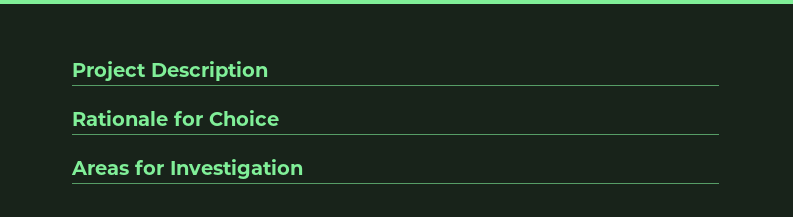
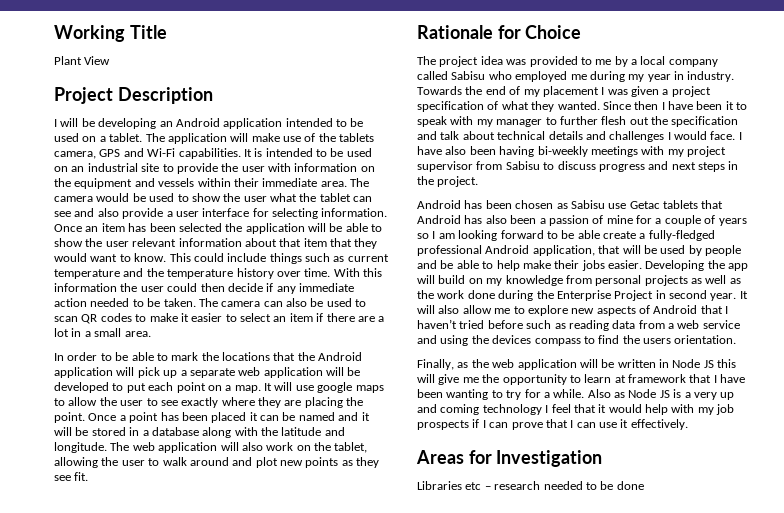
[72,61,268,81] [72,110,279,126] [71,159,303,179] Project Description // Rationale for Choice // Areas for Investigation -> [54,25,167,42] [54,56,111,65] [54,87,213,104] [54,118,364,129] [54,133,375,144] [54,148,372,159] [54,163,375,174] [54,178,369,189] [54,193,373,202] [54,208,388,219] [54,223,383,234] [54,238,378,249] [54,253,389,264] [54,268,382,279] [54,283,354,294] [54,298,367,307] [54,313,385,324] [54,328,151,337] [54,352,363,361] [54,367,361,378] [54,382,384,393] [54,397,364,408] [54,412,370,423] [54,427,345,438] [54,442,368,453] [54,457,380,468] [54,472,89,481] [417,25,582,39] [417,56,718,67] [417,71,735,82] [417,86,711,97] [417,101,748,112] [417,116,739,127] [417,131,742,142] [417,146,726,157] [417,161,739,172] [417,176,479,187] [417,200,724,209] [417,215,747,226] [417,230,715,241] [417,245,741,256] [417,260,749,271] [417,275,741,286] [417,290,748,301] [417,305,729,316] [417,319,740,331] [417,335,737,346] [417,359,737,370] [417,374,746,385] [417,389,735,400] [417,404,735,415] [417,419,688,430] [416,450,603,467] [417,481,644,490] Working Title // Plant View // Project Description // I will be developing an Android application intended to be used on a tablet. The application will make use of the tablets camera, GPS and Wi-Fi capabilities. It is intended to be used on an industrial site to provide the user with information on the equipment and vessels within their immediate area. The camera would be used to show the user what the tablet can see and also provide a user interface for selecting information. Once an item has been selected the application will be able to show the user relevant information about that item that they would want to know. This could include things such as current temperature and the temperature history over time. With this information the user could then decide if any immediate action needed to be taken. The camera can also be used to scan QR codes to make it easier to select an item if there are a lot in a small area. // In order to be able to mark the locations that the Android application will pick up a separate web application will be developed to put each point on a map. It will use google maps to allow the user to see exactly where they are placing the point. Once a point has been placed it can be named and it will be stored in a database along with the latitude and longitude. The web application will also work on the tablet, allowing the user to walk around and plot new points as they see fit. // Rationale for Choice // The project idea was provided to me by a local company called Sabisu who employed me during my year in industry. Towards the end of my placement I was given a project specification of what they wanted. Since then I have been it to speak with my manager to further flesh out the specification and talk about technical details and challenges I would face. I have also been having bi-weekly meetings with my project supervisor from Sabisu to discuss progress and next steps in the project. // Android has been chosen as Sabisu use Getac tablets that Android has also been a passion of mine for a couple of years so I am looking forward to be able create a fully-fledged professional Android application, that will be used by people and be able to help make their jobs easier. Developing the app will build on my knowledge from personal projects as well as the work done during the Enterprise Project in second year. It will also allow me to explore new aspects of Android that I haven’t tried before such as reading data from a web service and using the devices compass to find the users orientation. // Finally, as the web application will be written in Node JS this will give me the opportunity to learn at framework that I have been wanting to try for a while. Also as Node JS is a very up and coming technology I feel that it would help with my job prospects if I can prove that I can use it effectively. // Areas for Investigation // Libraries etc – research needed to be done

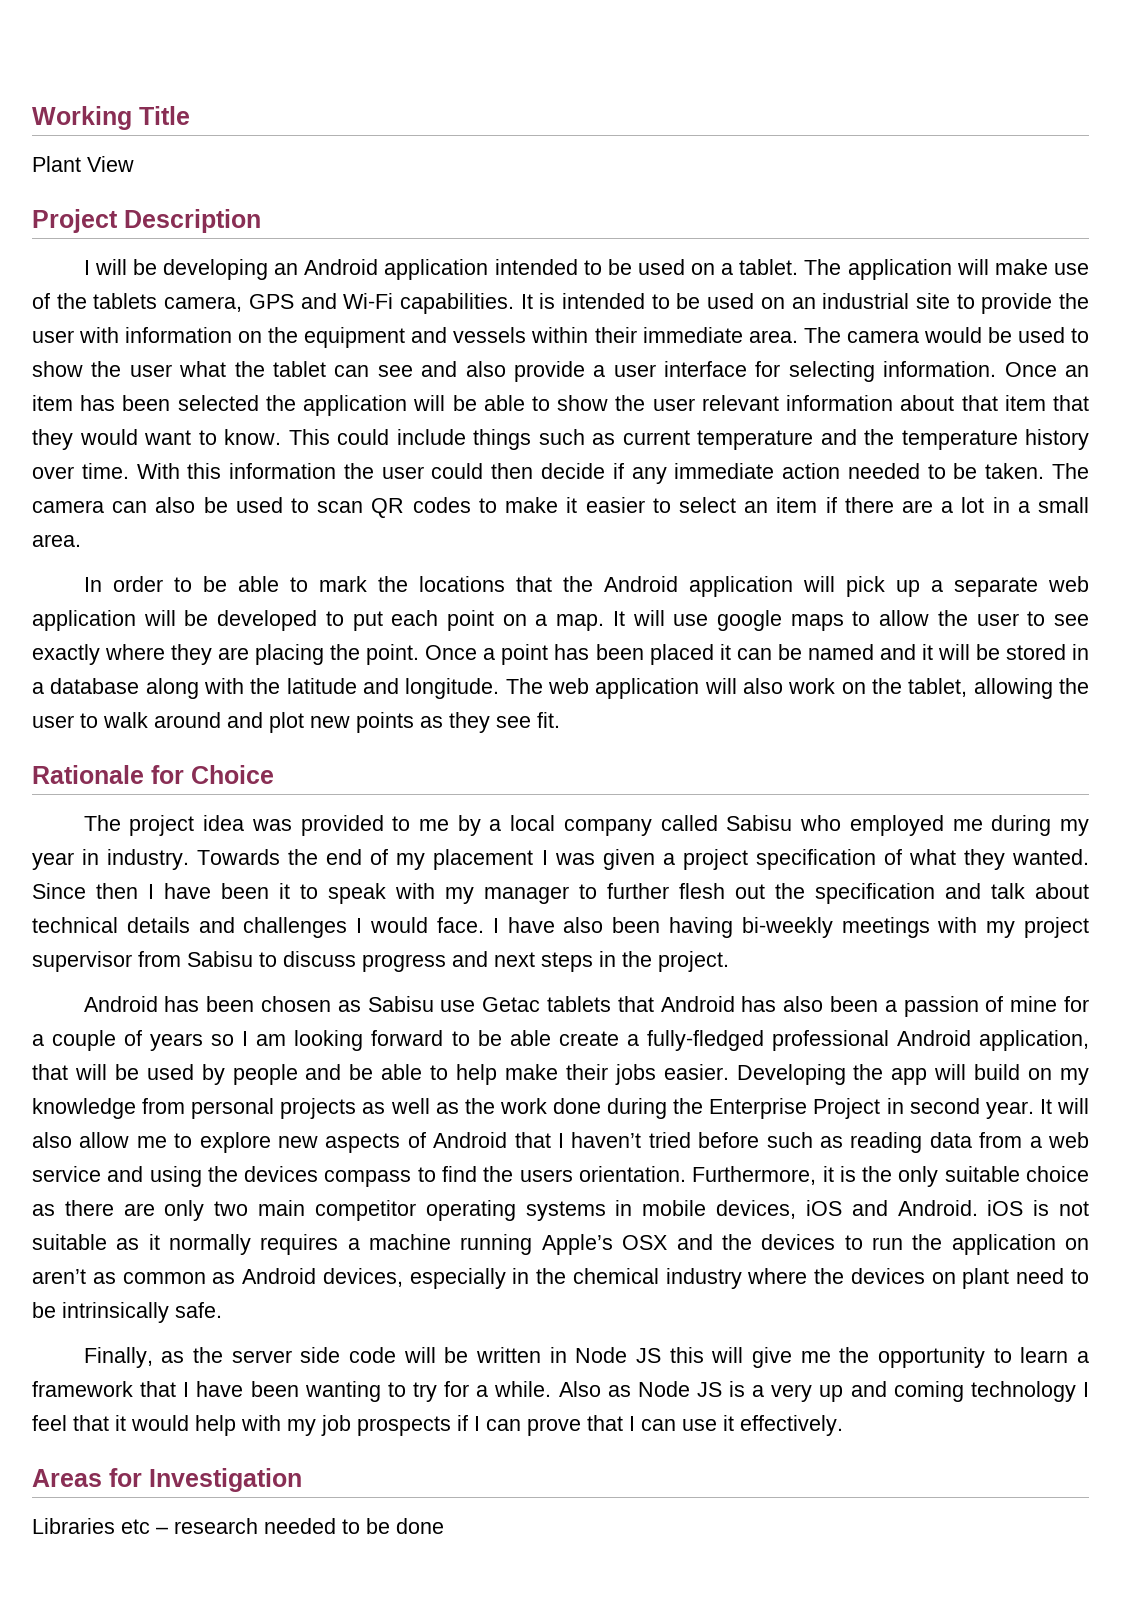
(737, 339) none -> [692,1166,1089,1187] [32,1200,1090,1221] [32,1234,1090,1255] [32,1268,1089,1289] [32,1302,222,1323] Furthermore, it is the only suitable choice as there are only two main competitor operating systems in mobile devices, iOS and Android. iOS is not suitable as it normally requires a machine running Apple’s OSX and the devices to run the application on aren’t as common as Android devices, especially in the chemical industry where the devices on plant need to be intrinsically safe.
[492,359,577,370] web application -> [231,1347,396,1363] server side code
[614,375,626,383] at -> [1076,1351,1089,1363] a

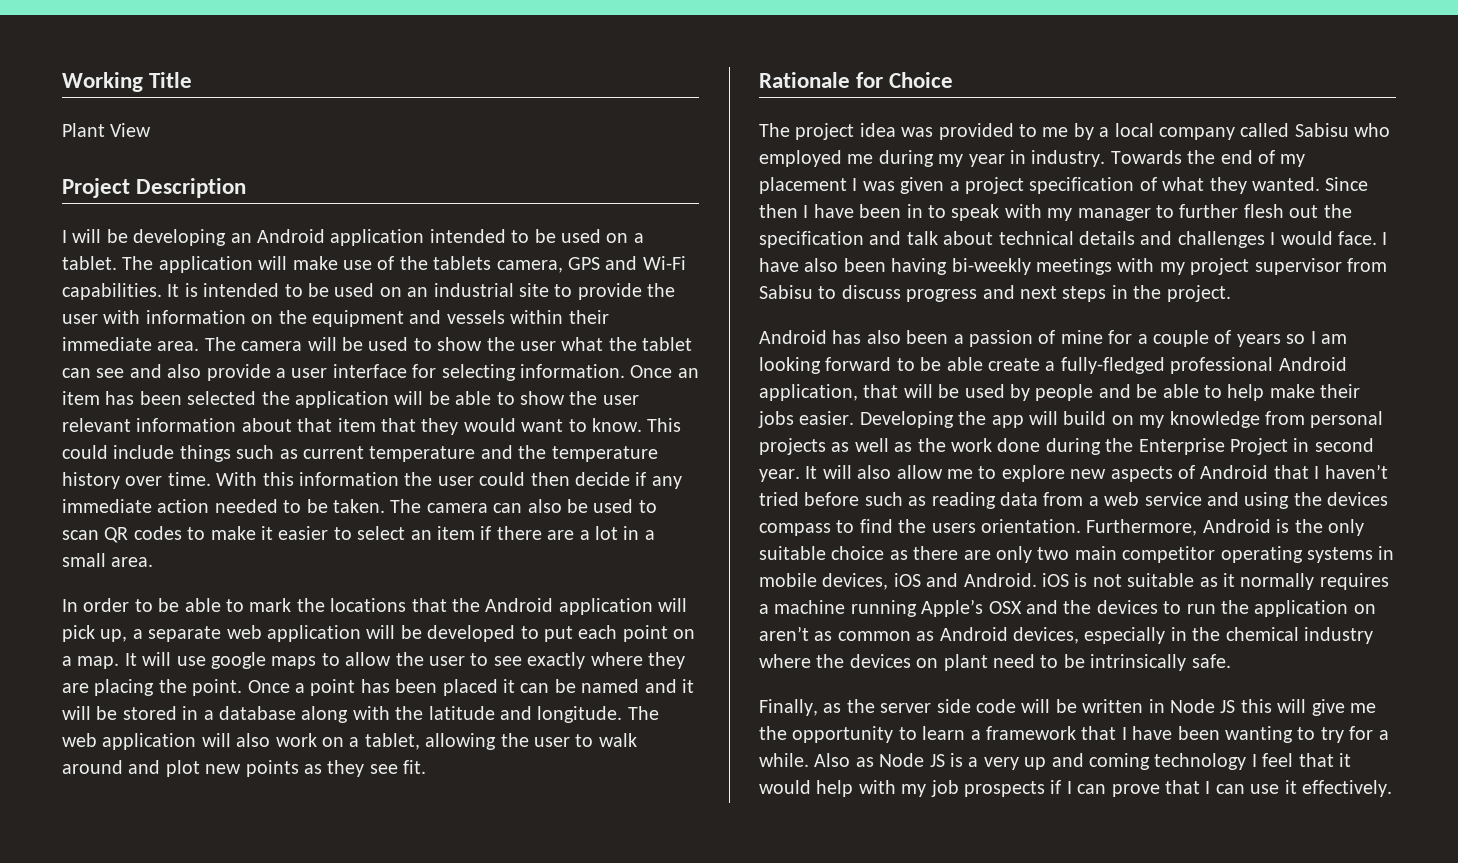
[923,327,982,343] would -> [307,337,337,351] will
[895,580,920,597] up -> [100,629,128,642] up,
[872,678,903,694] the -> [349,737,360,747] a
[279,883,290,899] it -> [906,204,923,218] in
[206,996,777,1012] been chosen as Sabisu use Getac tablets that Android has -> (862, 337) none
[822,1166,834,1182] it -> [1202,519,1271,533] Android
[32,1468,302,1492] [32,1518,444,1534] // Areas for Investigation // Libraries etc – research needed to be done -> (1392, 788) none

